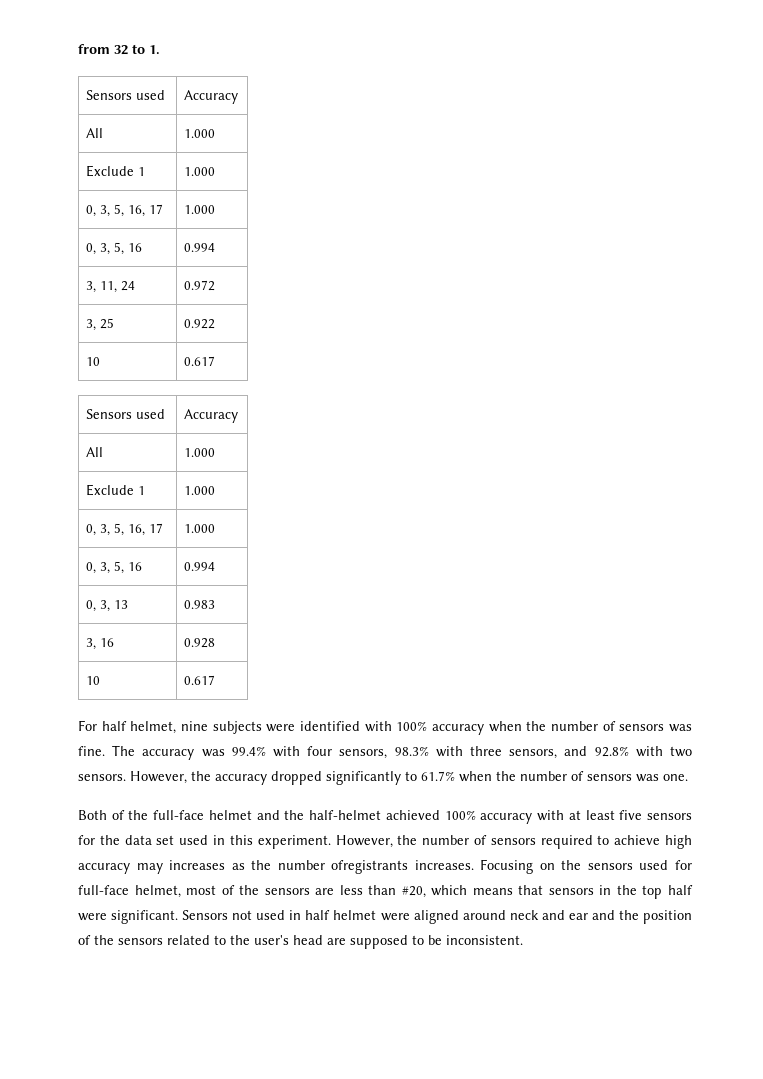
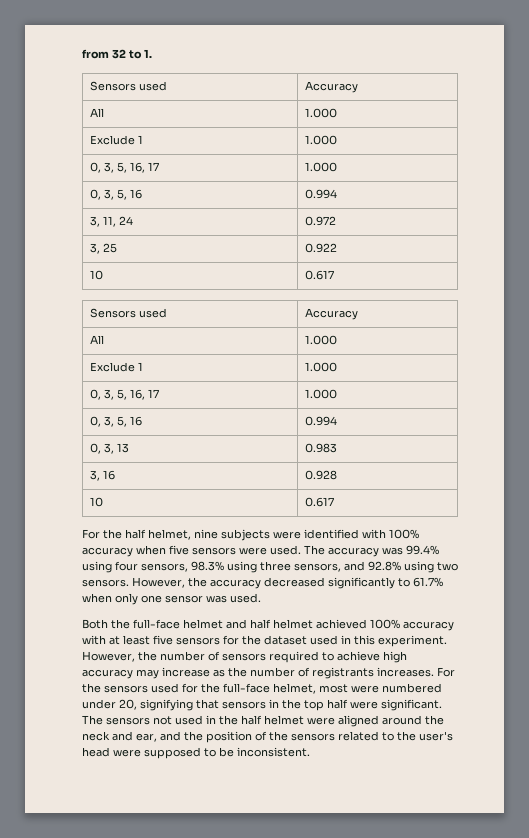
(97, 725) none -> [103,529,122,539] the
[526,721,692,732] [78,746,105,756] the number of sensors was fine. -> [169,545,301,555] five sensors were used.
[273,746,300,757] with -> [82,561,112,573] using
[435,746,463,757] with -> [227,561,257,573] using
[635,746,663,757] with -> [404,561,434,573] using
[271,771,322,785] dropped -> [264,577,325,587] decreased
[496,771,688,782] the number of sensors was one. -> [115,593,261,605] only one sensor was used.
[111,810,125,820] of -> (108, 624) none
[284,810,382,820] the half-helmet -> [250,619,313,629] half helmet
[124,835,175,845] data set -> [264,635,307,645] dataset
[169,860,226,870] increases -> [162,667,210,677] increase
[331,859,555,874] ofregistrants increases. Focusing on -> [298,667,455,679] of registrants increases. For
(693, 865) none -> [201,683,220,693] the
[221,885,513,898] of the sensors are less than #20, which means -> [351,683,442,693] [82,699,193,711] were numbered under 20, signifying
[182,910,229,920] Sensors -> [82,715,150,725] The sensors
(302, 915) none -> [219,715,238,725] the
(506, 915) none -> [425,715,444,725] the
[568,913,588,920] ear -> [136,733,157,742] ear,
[327,938,346,945] are -> [113,749,141,757] were

